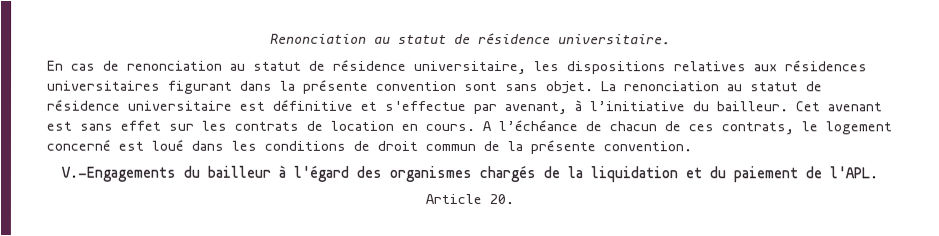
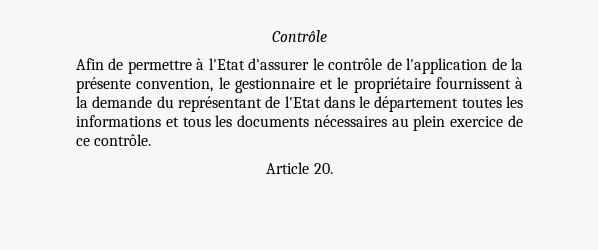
[269,33,671,45] [47,59,868,75] [47,79,823,95] [47,99,883,115] [46,120,892,135] [46,139,692,155] [60,164,878,183] Renonciation au statut de résidence universitaire. // En cas de renonciation au statut de résidence universitaire, les dispositions relatives aux résidences universitaires figurant dans la présente convention sont sans objet. La renonciation au statut de résidence universitaire est définitive et s'effectue par avenant, à l’initiative du bailleur. Cet avenant est sans effet sur les contrats de location en cours. A l’échéance de chacun de ces contrats, le logement concerné est loué dans les conditions de droit commun de la présente convention. // V.-Engagements du bailleur à l'égard des organismes chargés de la liquidation et du paiement de l'APL. -> [272,30,327,42] [76,58,523,74] [76,77,523,93] [76,96,523,112] [76,115,523,131] [76,134,152,146] Contrôle // Afin de permettre à l'Etat d'assurer le contrôle de l'application de la présente convention, le gestionnaire et le propriétaire fournissent à la demande du représentant de l'Etat dans le département toutes les informations et tous les documents nécessaires au plein exercice de ce contrôle.

